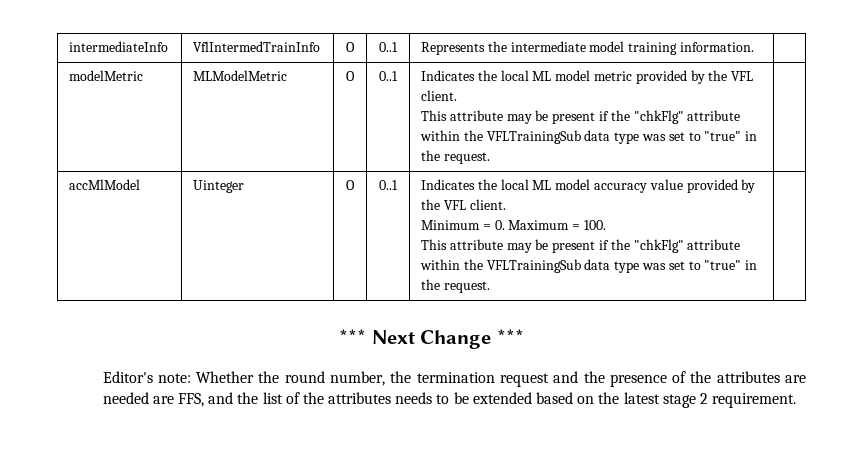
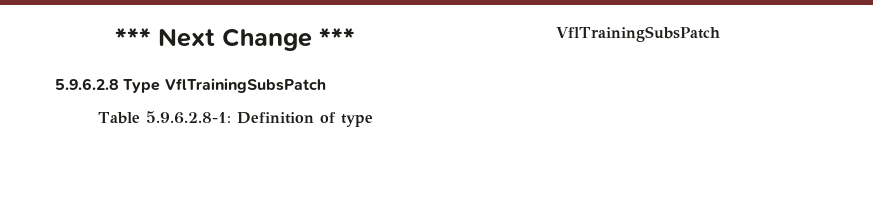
[69,41,169,52] [193,41,321,52] [346,42,355,52] [379,42,398,52] [421,41,754,55] [69,70,144,81] [193,70,288,81] [346,71,355,81] [379,71,398,81] [421,70,754,84] [421,90,458,101] [421,110,741,124] [420,130,758,144] [421,150,490,164] [69,179,141,190] [193,180,245,193] [346,180,355,190] [379,180,398,190] [421,179,756,193] [421,199,506,210] [421,220,606,230] [421,239,741,253] [420,259,758,273] [421,279,490,293] [339,329,524,349] [102,371,806,387] [102,392,797,408] intermediateInfo | VflIntermedTrainInfo | O | 0..1 | Represents the intermediate model training information. | // modelMetric | MLModelMetric | O | 0..1 | Indicates the local ML model metric provided by the VFL client. // This attribute may be present if the "chkFlg" attribute within the VFLTrainingSub data type was set to "true" in the request. | // accMlModel | Uinteger | O | 0..1 | Indicates the local ML model accuracy value provided by the VFL client. // Minimum = 0. Maximum = 100. // This attribute may be present if the "chkFlg" attribute within the VFLTrainingSub data type was set to "true" in the request. | // *** Next Change *** // Editor's note: Whether the round number, the termination request and the presence of the attributes are needed are FFS, and the list of the attributes needs to be extended based on the latest stage 2 requirement. -> [115,28,355,51] [55,78,326,93] [97,111,373,127] [556,26,721,42] *** Next Change *** // 5.9.6.2.8 Type VflTrainingSubsPatch // Table 5.9.6.2.8-1: Definition of type VflTrainingSubsPatch

